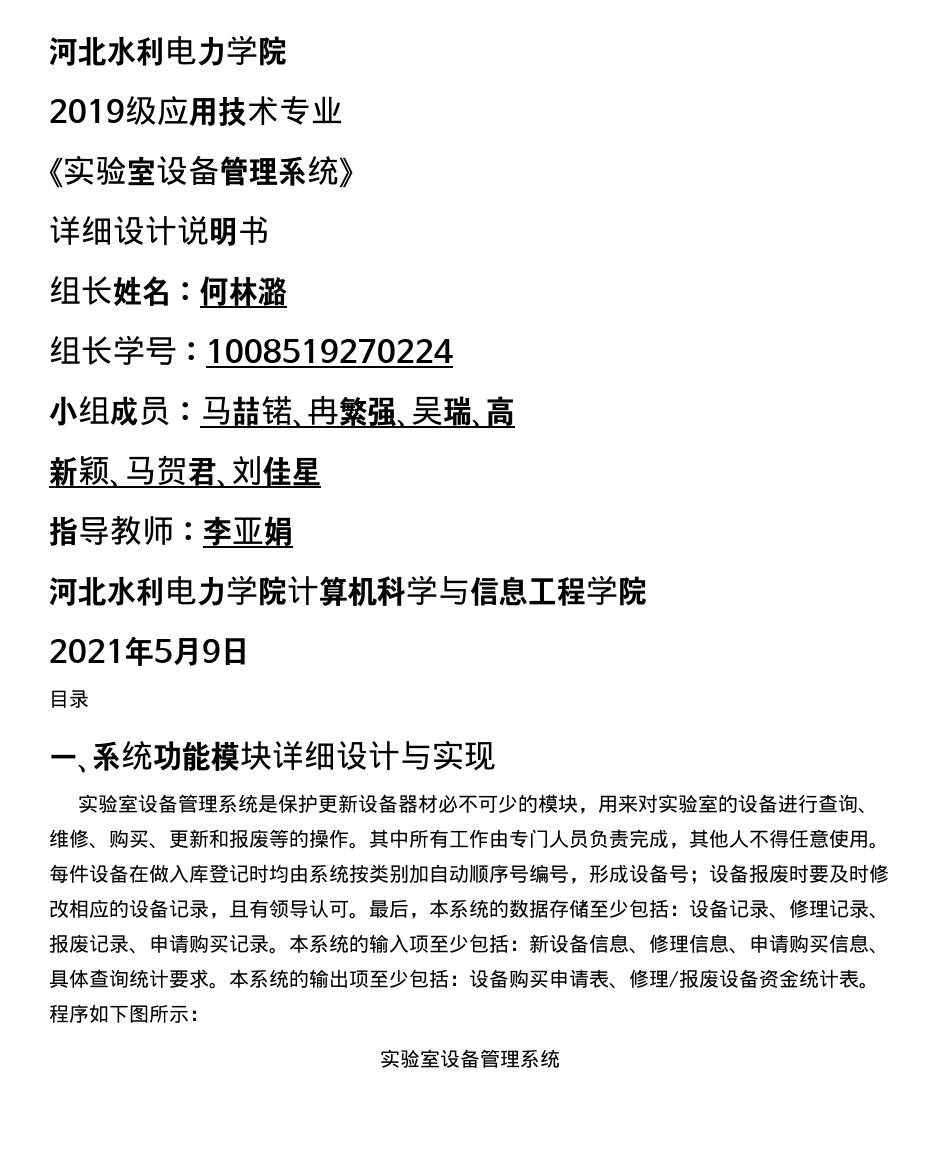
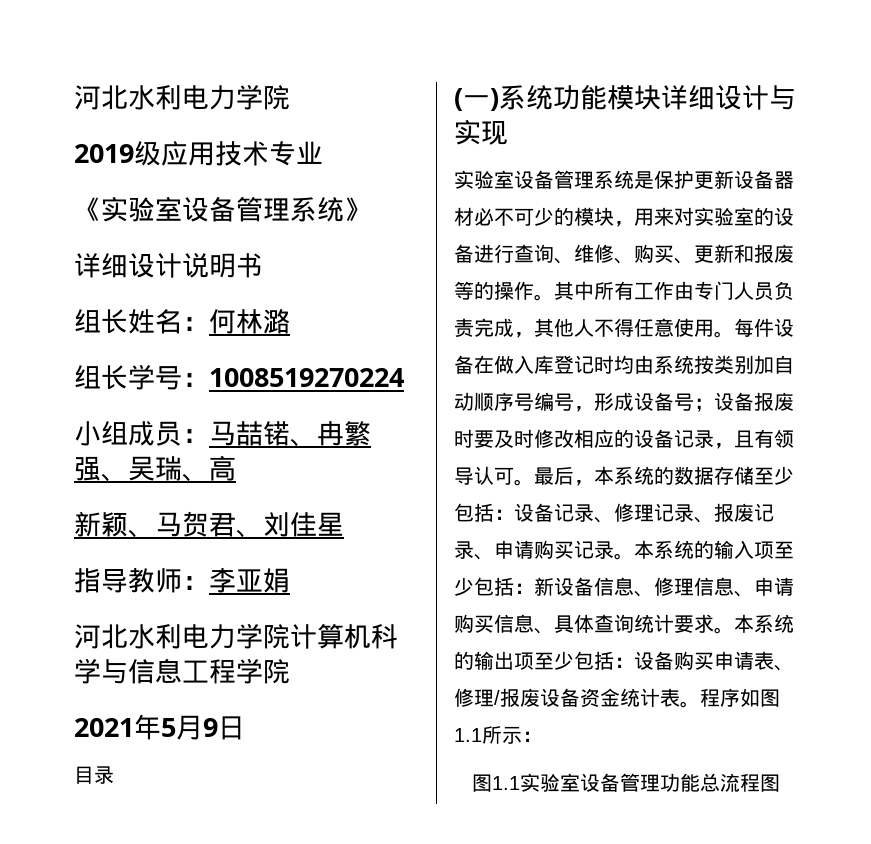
[49,754,92,773] 一、 -> [454,88,499,111] (一)
[109,1005,149,1023] 下图 -> [760,689,780,707] [454,728,482,742] 图1.1
[380,1049,560,1068] 实验室设备管理系统 -> [471,773,780,792] 图1.1实验室设备管理功能总流程图

